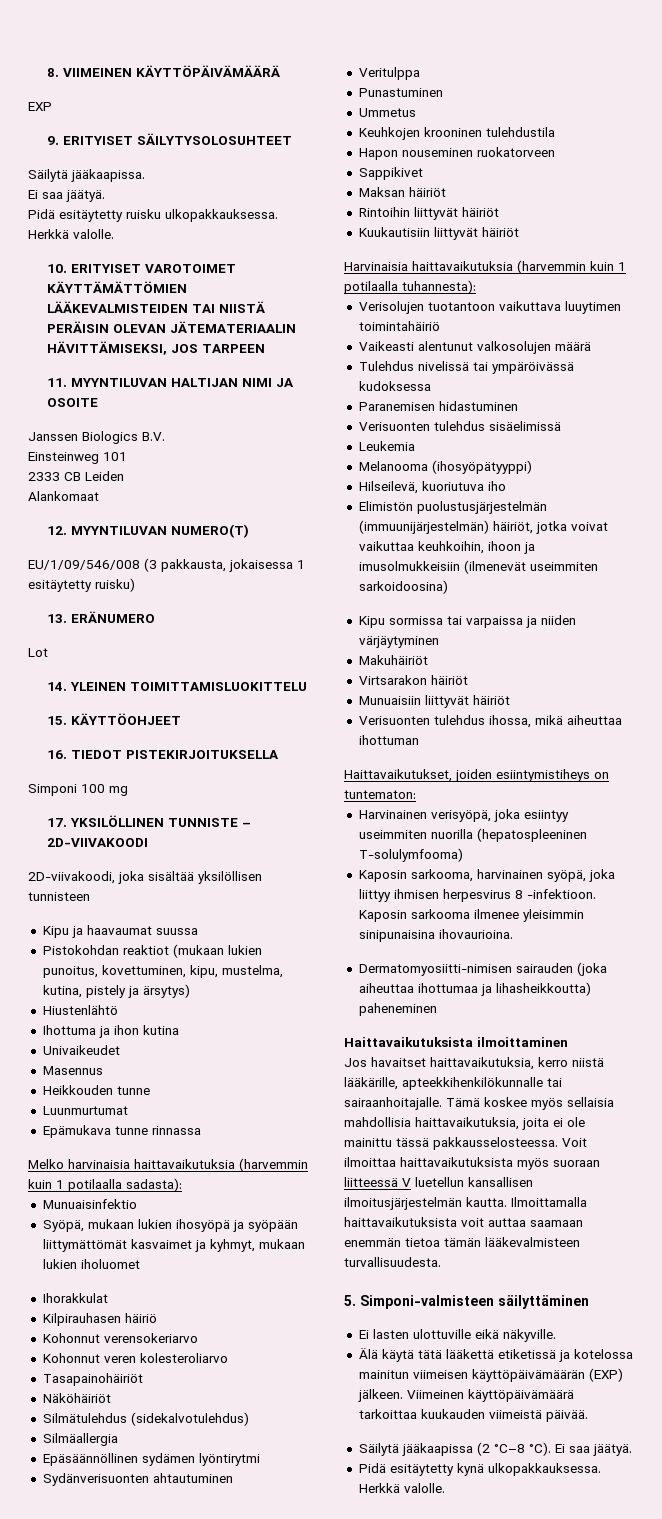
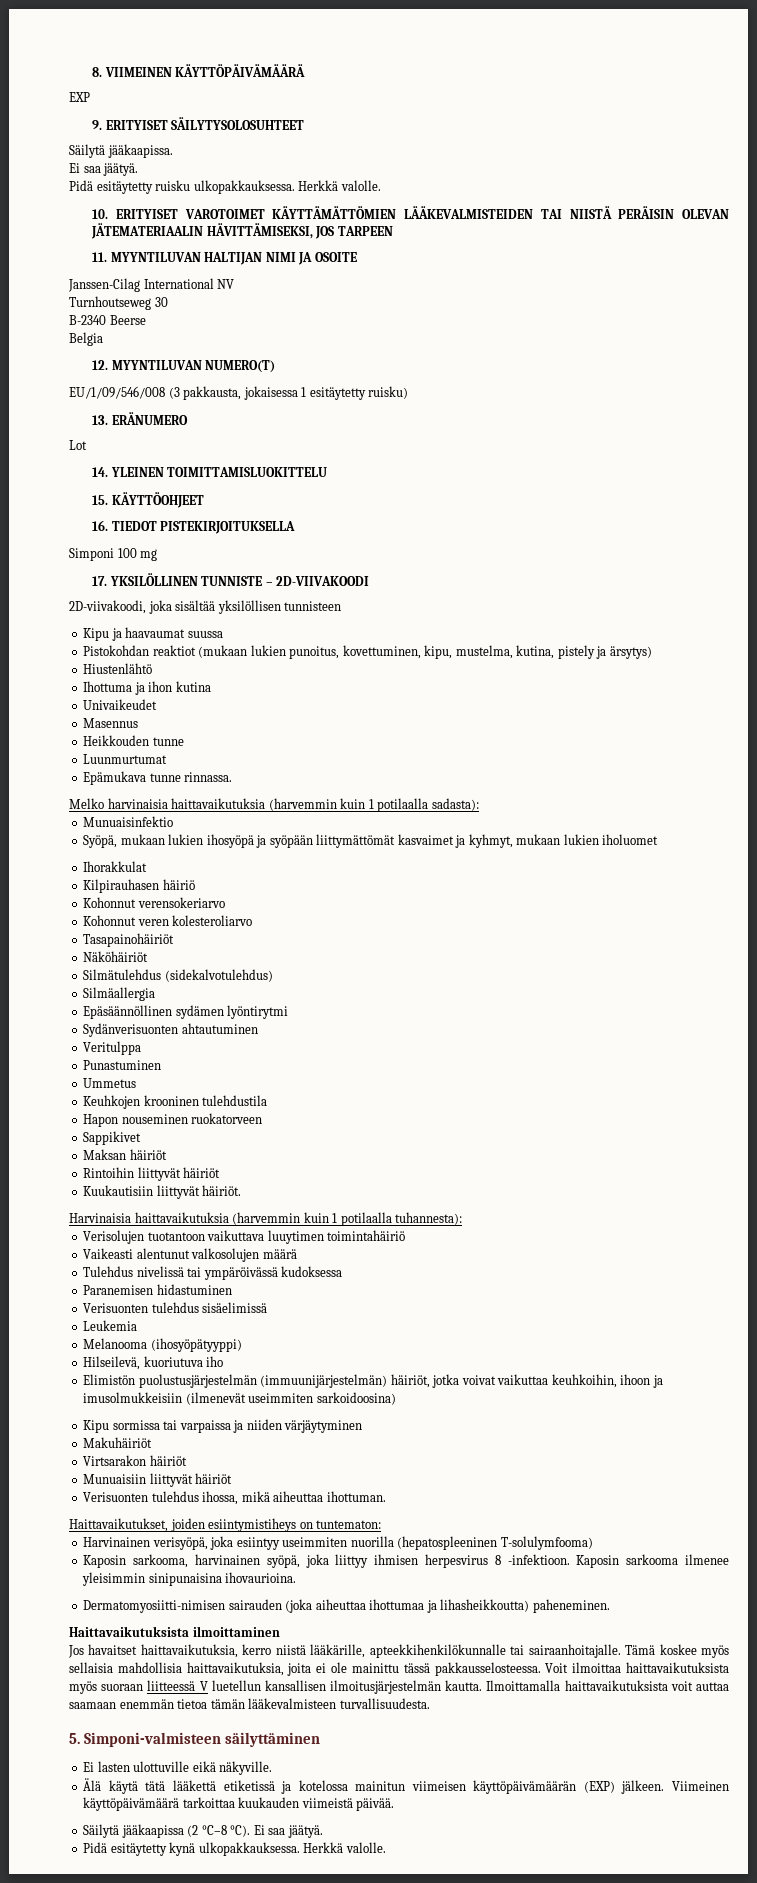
[28,431,165,444] [28,452,127,464] [28,471,124,481] [28,491,99,501] Janssen Biologics B.V. // Einsteinweg 101 // 2333 CB Leiden // Alankomaat -> [68,278,235,292] [69,296,168,310] [69,315,146,325] [69,332,103,346] Janssen-Cilag International NV // Turnhoutseweg 30 // B-2340 Beerse // Belgia
[151,1126,201,1135] rinnassa -> [184,772,233,782] rinnassa.
[481,227,519,237] häiriöt -> [202,1185,242,1196] häiriöt.
[358,735,419,745] ihottuman -> [326,1491,386,1502] ihottuman.
[358,1003,437,1016] paheneminen -> [532,1599,610,1613] paheneminen.

